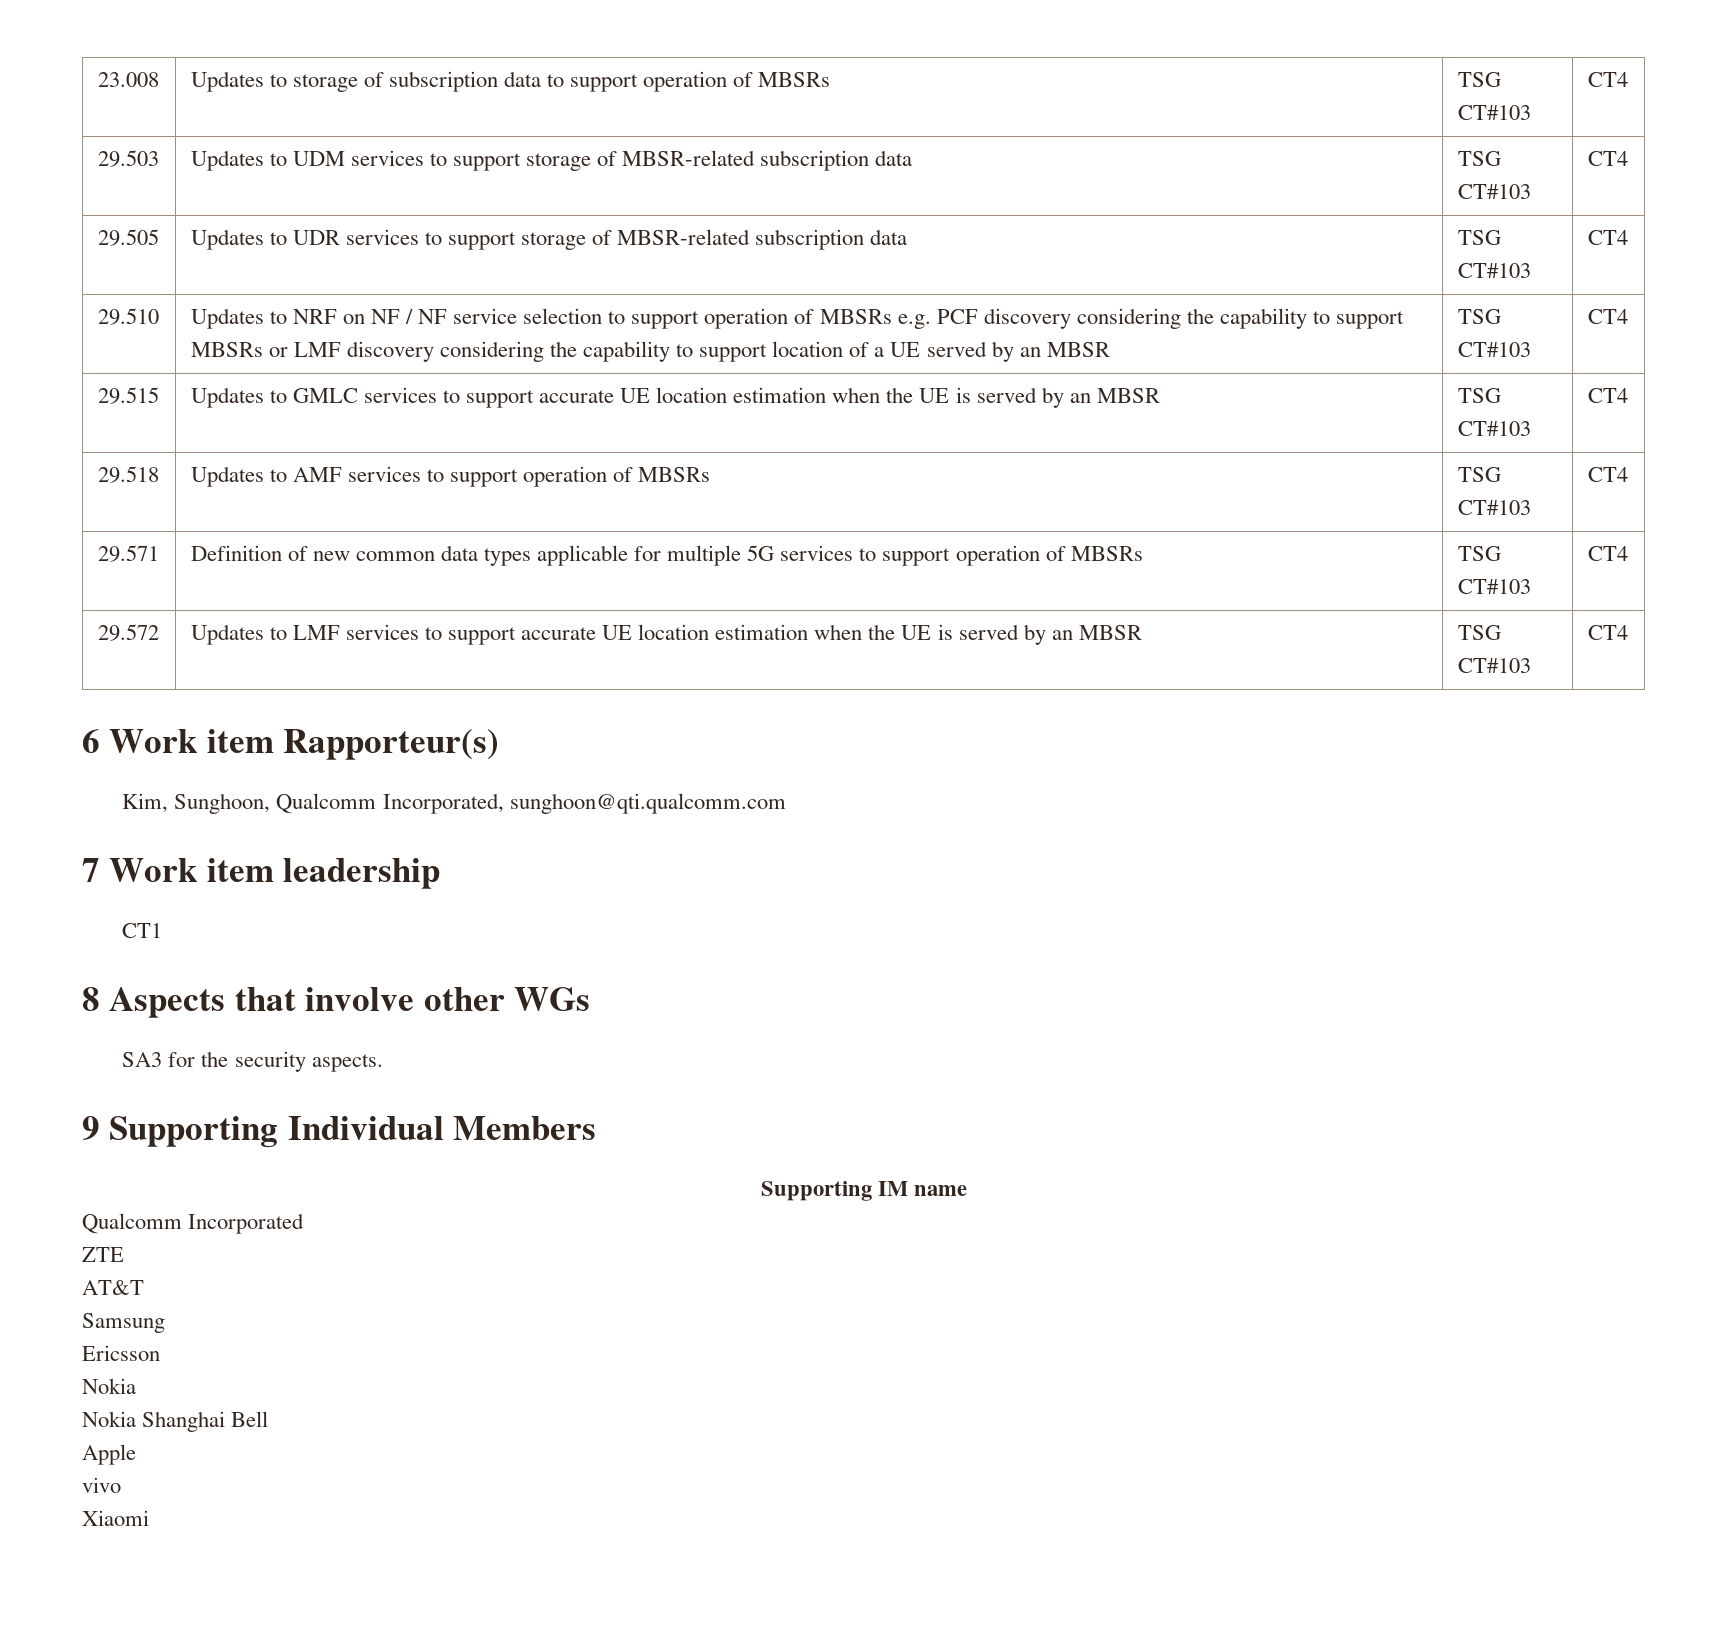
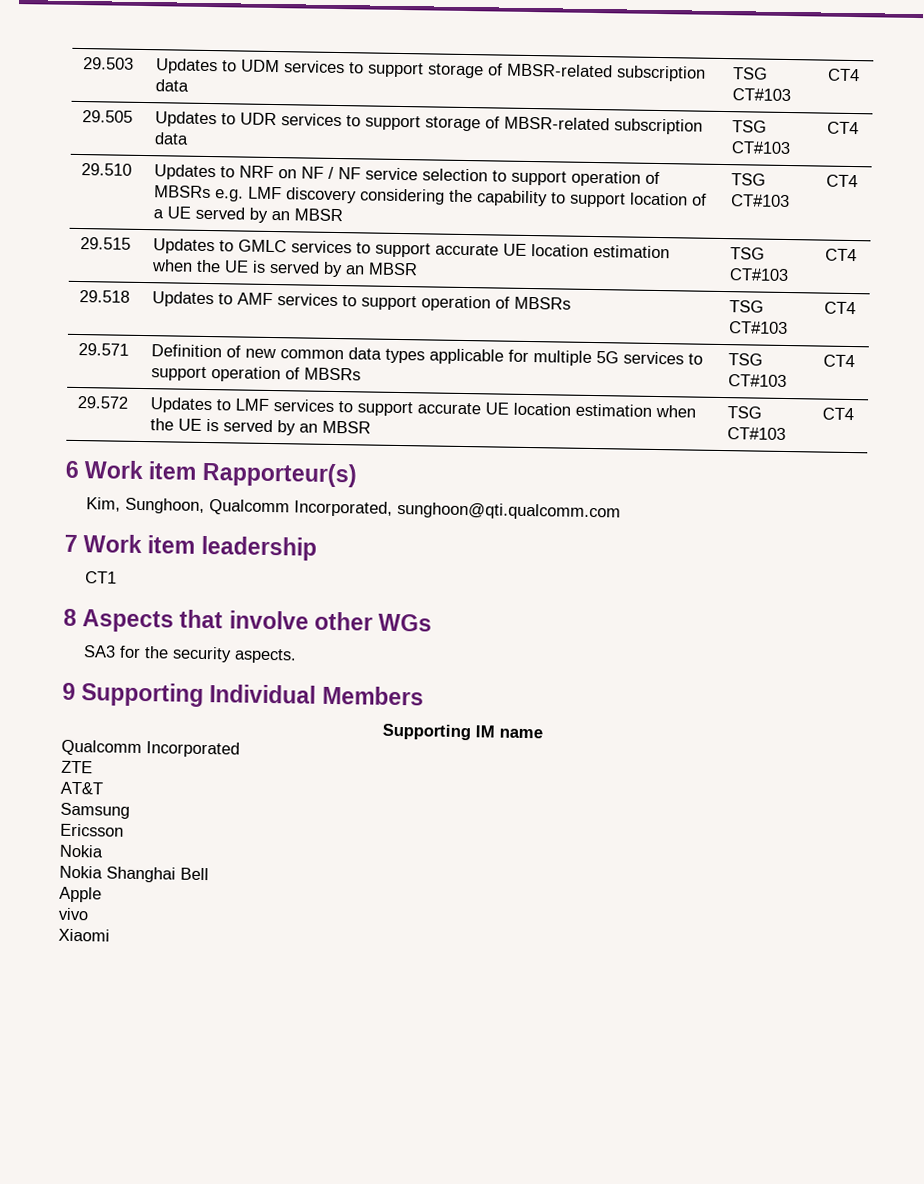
[97,72,159,87] [190,71,831,92] [1457,72,1501,87] [1457,105,1531,120] [1587,72,1628,87] 23.008 | Updates to storage of subscription data to support operation of MBSRs | TSG CT#103 | CT4 // -> (83, 63) none
[936,308,1405,329] [190,342,288,357] PCF discovery considering the capability to support MBSRs or -> (245, 195) none

